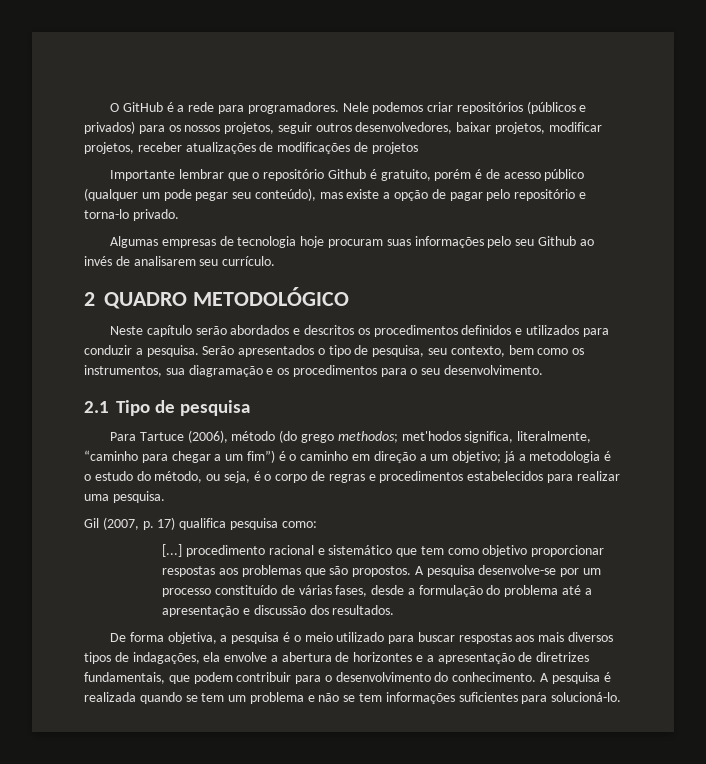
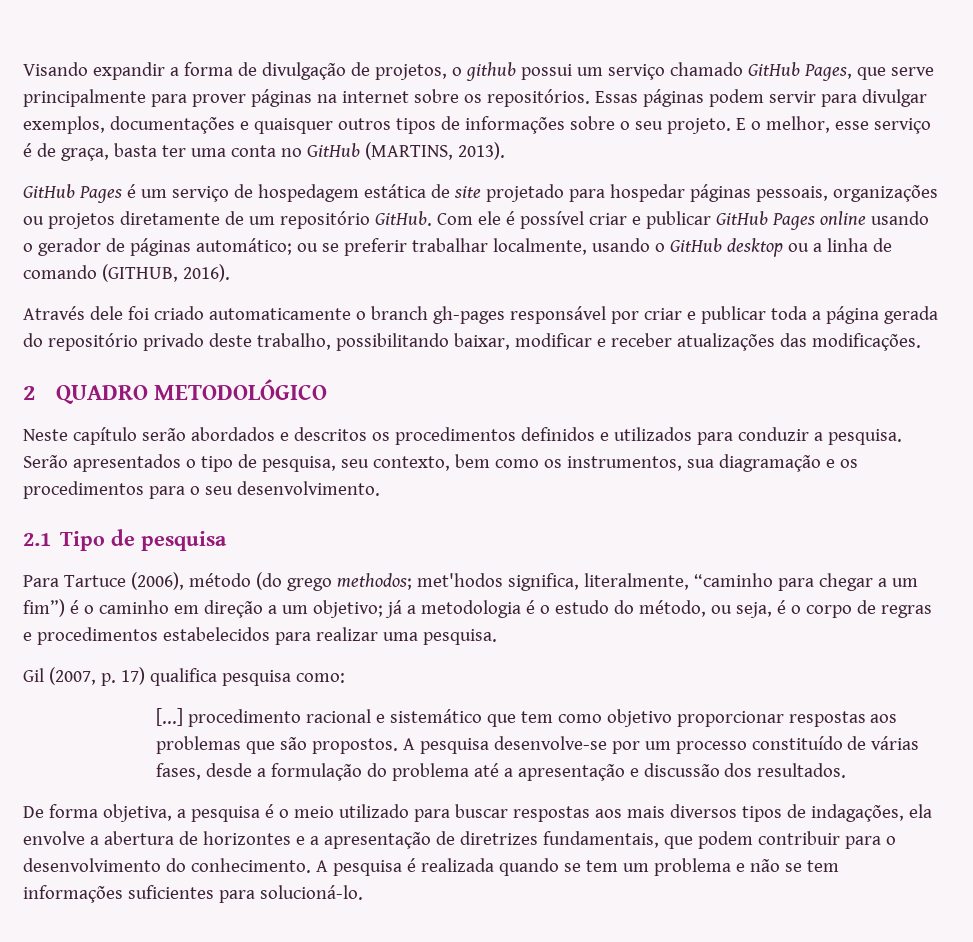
[110,101,587,114] [84,121,602,134] [84,142,418,154] [110,169,585,181] [84,188,586,201] [84,209,179,221] [110,236,594,248] [84,256,276,266] O GitHub é a rede para programadores. Nele podemos criar repositórios (públicos e privados) para os nossos projetos, seguir outros desenvolvedores, baixar projetos, modificar projetos, receber atualizações de modificações de projetos // Importante lembrar que o repositório Github é gratuito, porém é de acesso público (qualquer um pode pegar seu conteúdo), mas existe a opção de pagar pelo repositório e torna-lo privado. // Algumas empresas de tecnologia hoje procuram suas informações pelo seu Github ao invés de analisarem seu currículo. -> [23,62,934,81] [23,89,927,107] [23,116,931,134] [23,142,505,161] [23,184,938,203] [23,211,929,230] [23,238,892,257] [23,264,230,282] [23,306,938,324] [23,333,921,351] Visando expandir a forma de divulgação de projetos, o github possui um serviço chamado GitHub Pages, que serve principalmente para prover páginas na internet sobre os repositórios. Essas páginas podem servir para divulgar exemplos, documentações e quaisquer outros tipos de informações sobre o seu projeto. E o melhor, esse serviço é de graça, basta ter uma conta no GitHub (MARTINS, 2013). // GitHub Pages é um serviço de hospedagem estática de site projetado para hospedar páginas pessoais, organizações ou projetos diretamente de um repositório GitHub. Com ele é possível criar e publicar GitHub Pages online usando o gerador de páginas automático; ou se preferir trabalhar localmente, usando o GitHub desktop ou a linha de comando (GITHUB, 2016). // Através dele foi criado automaticamente o branch gh-pages responsável por criar e publicar toda a página gerada do repositório privado deste trabalho, possibilitando baixar, modificar e receber atualizações das modificações.

